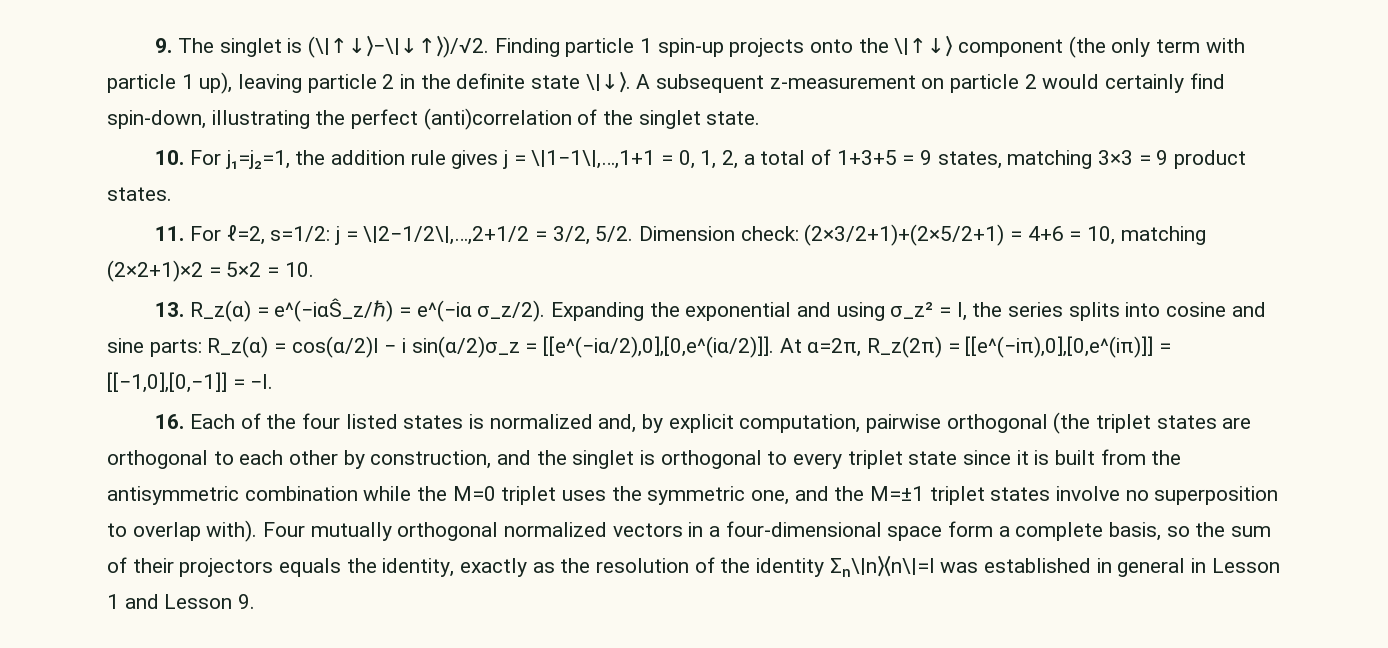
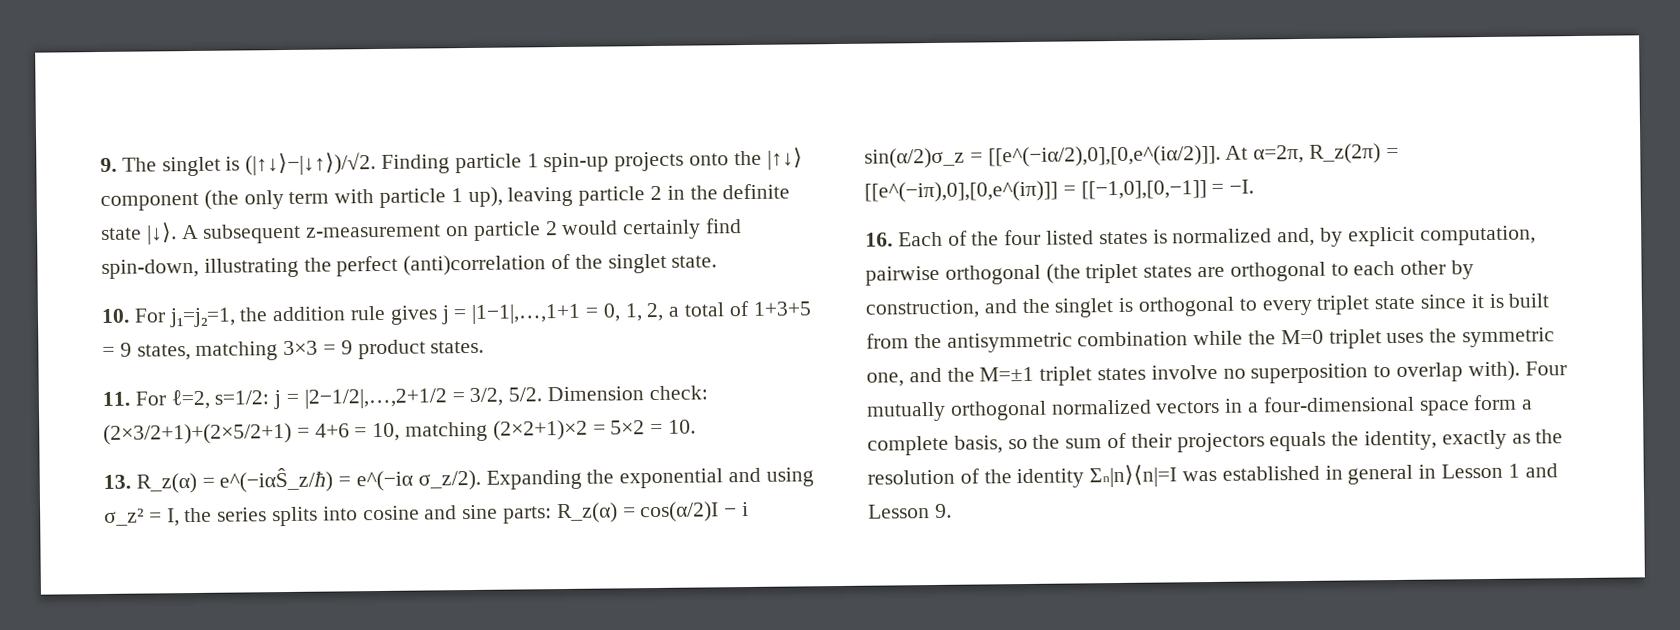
[307,35,489,58] (\|↑↓⟩−\|↓↑⟩)/√2. -> [245,152,377,176] (|↑↓⟩−|↓↑⟩)/√2.
[894,35,953,57] \|↑↓⟩ -> [766,147,803,170] |↑↓⟩
[585,71,631,93] \|↓⟩. -> [145,222,177,245] |↓⟩.
[531,150,656,169] \|1−1\|,…,1+1 -> [471,303,582,324] |1−1|,…,1+1
[363,226,530,245] \|2−1/2\|,…,2+1/2 -> [303,388,447,409] |2−1/2|,…,2+1/2
[829,555,935,577] Σₙ\|n⟩⟨n\|=I -> [1089,464,1178,488] Σₙ|n⟩⟨n|=I

